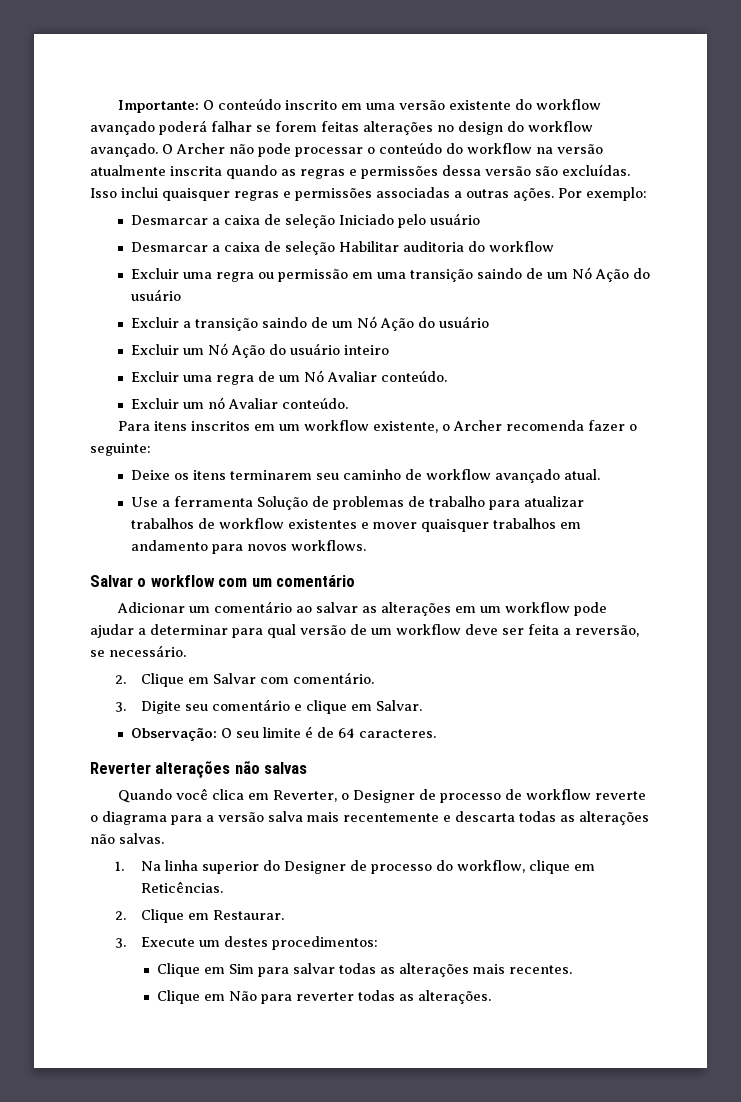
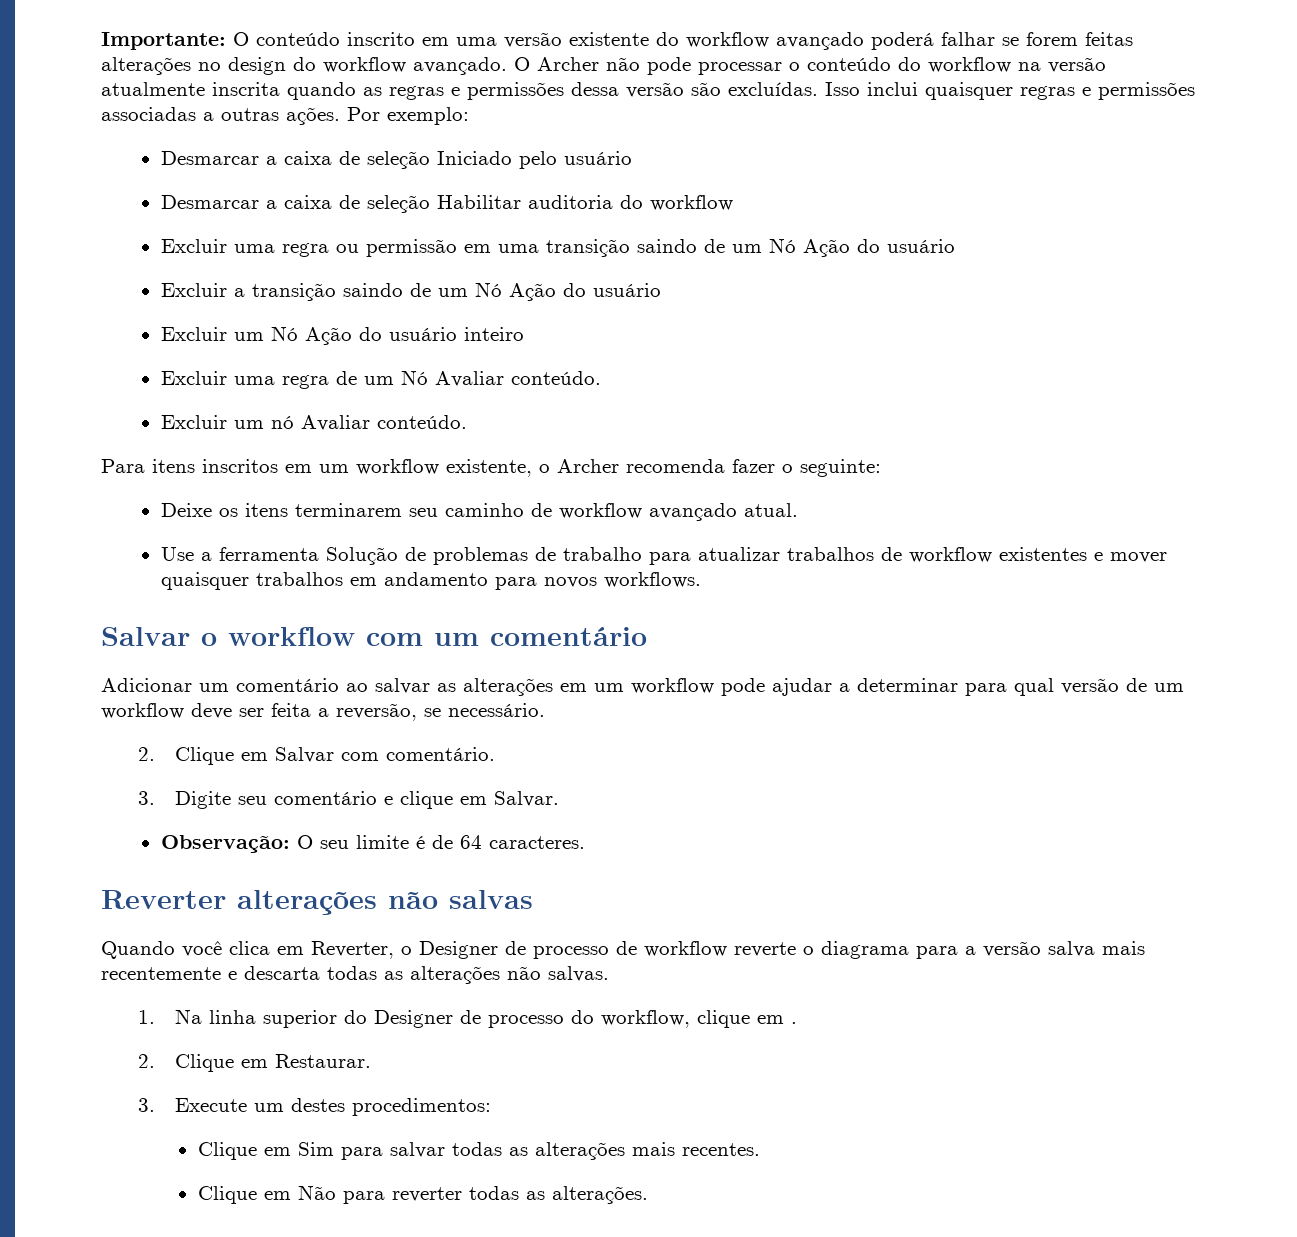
[140,881,223,893] Reticências. -> [790,1022,797,1024] .

